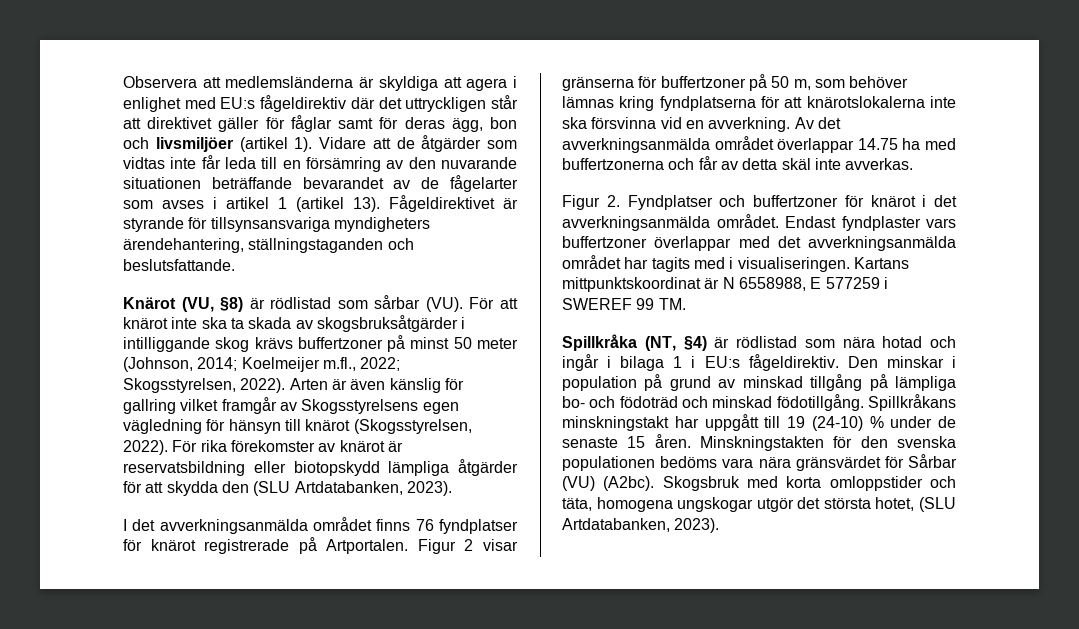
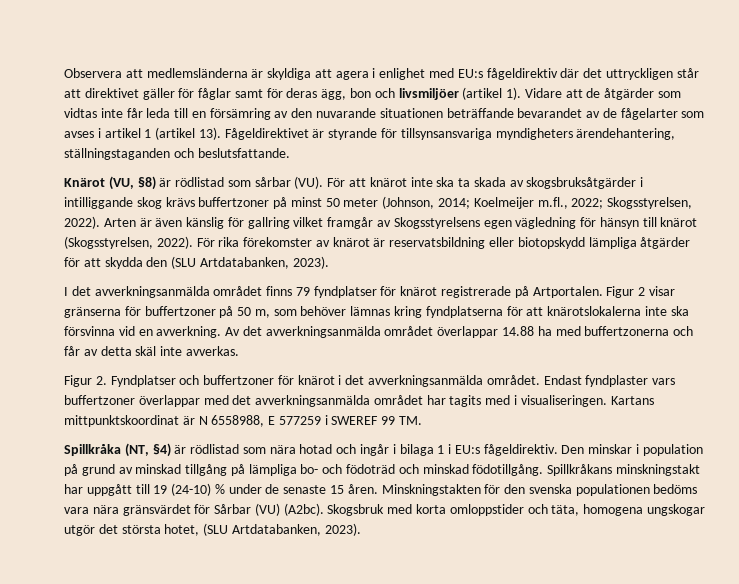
[415,519,434,531] 76 -> [295,287,310,296] 79
[857,138,898,150] 14.75 -> [502,326,535,336] 14.88

